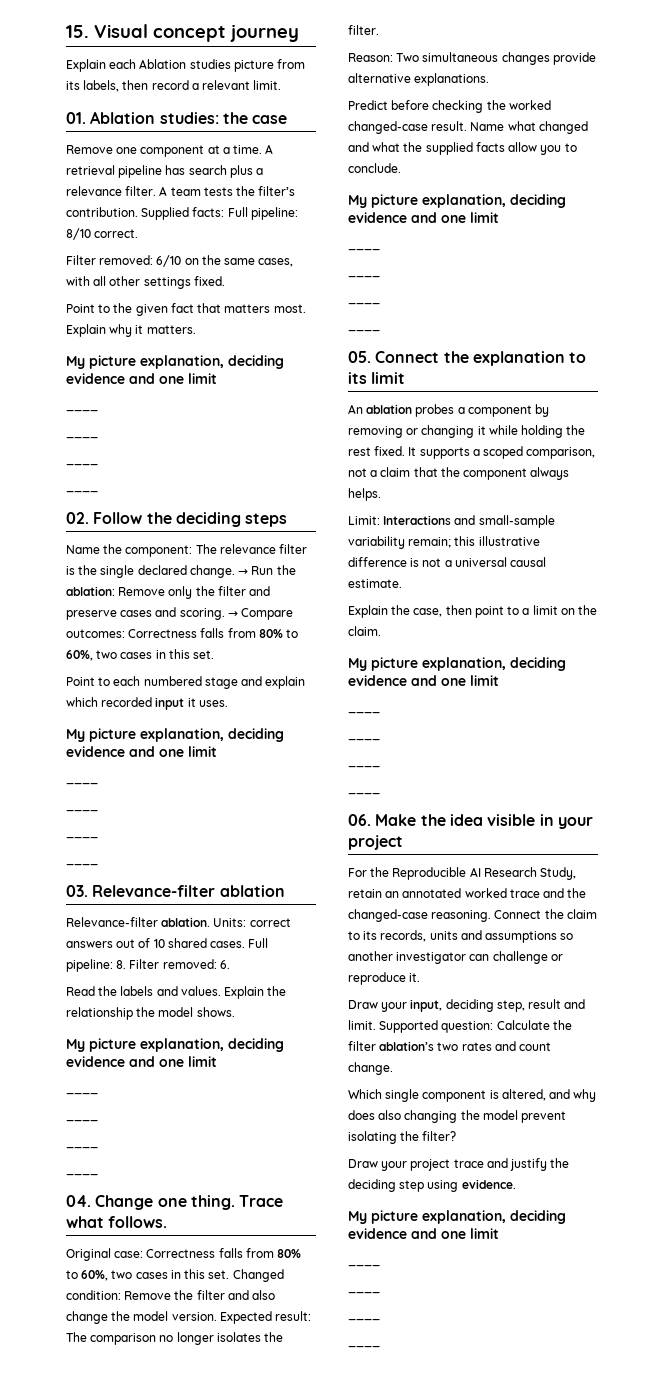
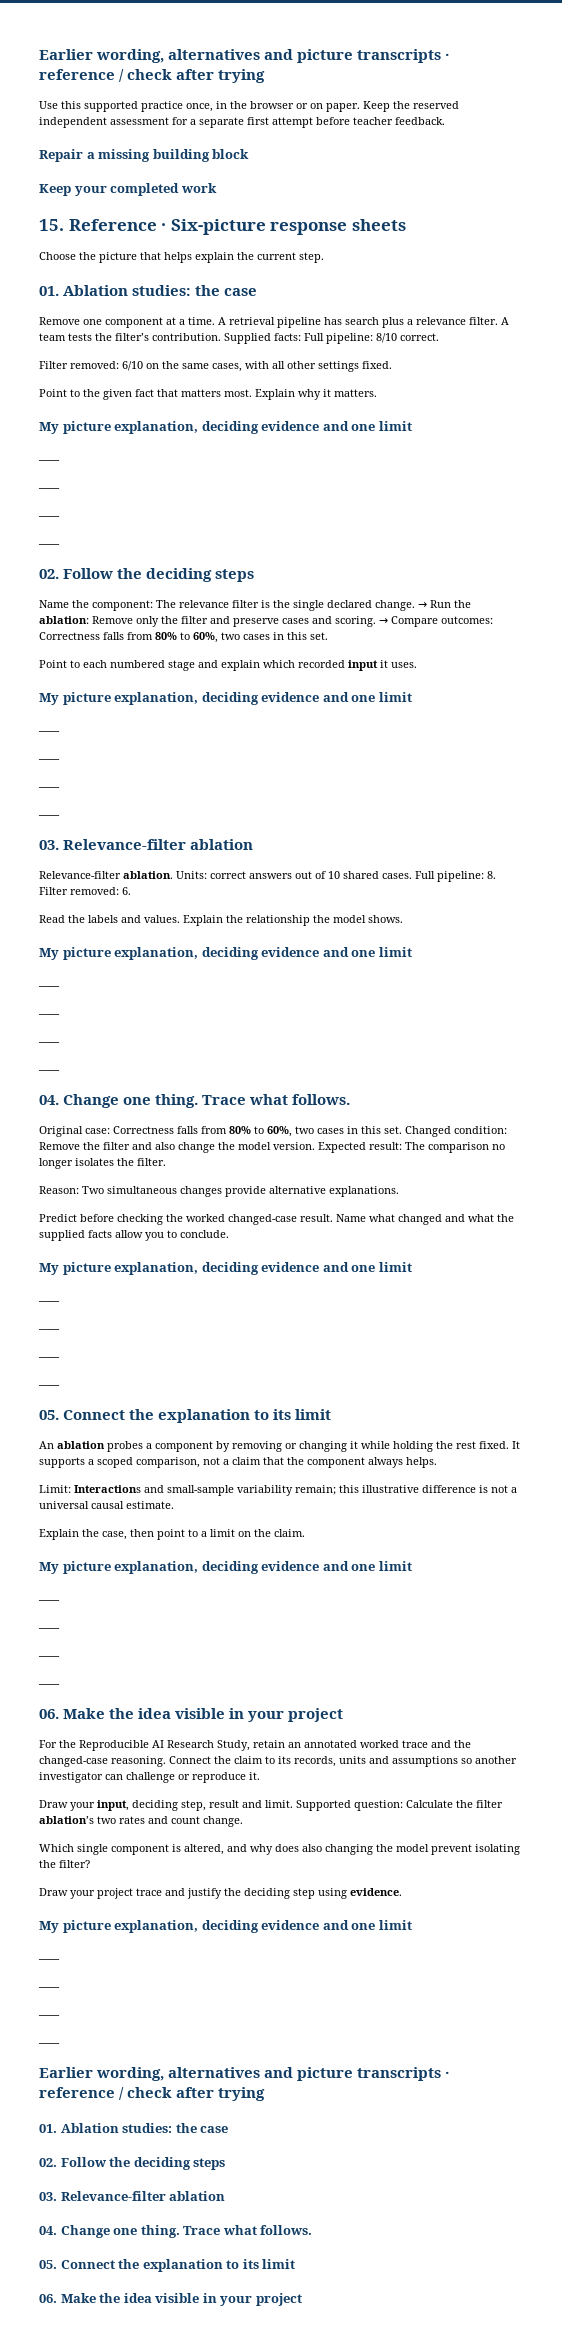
[66,24,299,42] [66,59,306,72] [66,80,282,92] 15. Visual concept journey // Explain each Ablation studies picture from its labels, then record a relevant limit. -> [39,49,450,63] [39,69,266,83] [39,101,459,112] [39,117,445,128] [39,149,250,162] [39,183,217,196] [39,219,406,235] [39,252,324,263] Earlier wording, alternatives and picture transcripts · reference / check after trying // Use this supported practice once, in the browser or on paper. Keep the reserved independent assessment for a separate first attempt before teacher feedback. // Repair a missing building block // Keep your completed work // 15. Reference · Six-picture response sheets // Choose the picture that helps explain the current step.
(380, 1346) none -> [39,2067,450,2081] [39,2087,266,2101] [39,2123,229,2133] [39,2157,226,2170] [39,2191,226,2201] [39,2225,313,2238] [39,2259,296,2272] [39,2293,302,2306] // Earlier wording, alternatives and picture transcripts · reference / check after trying // 01. Ablation studies: the case // 02. Follow the deciding steps // 03. Relevance-filter ablation // 04. Change one thing. Trace what follows. // 05. Connect the explanation to its limit // 06. Make the idea visible in your project

